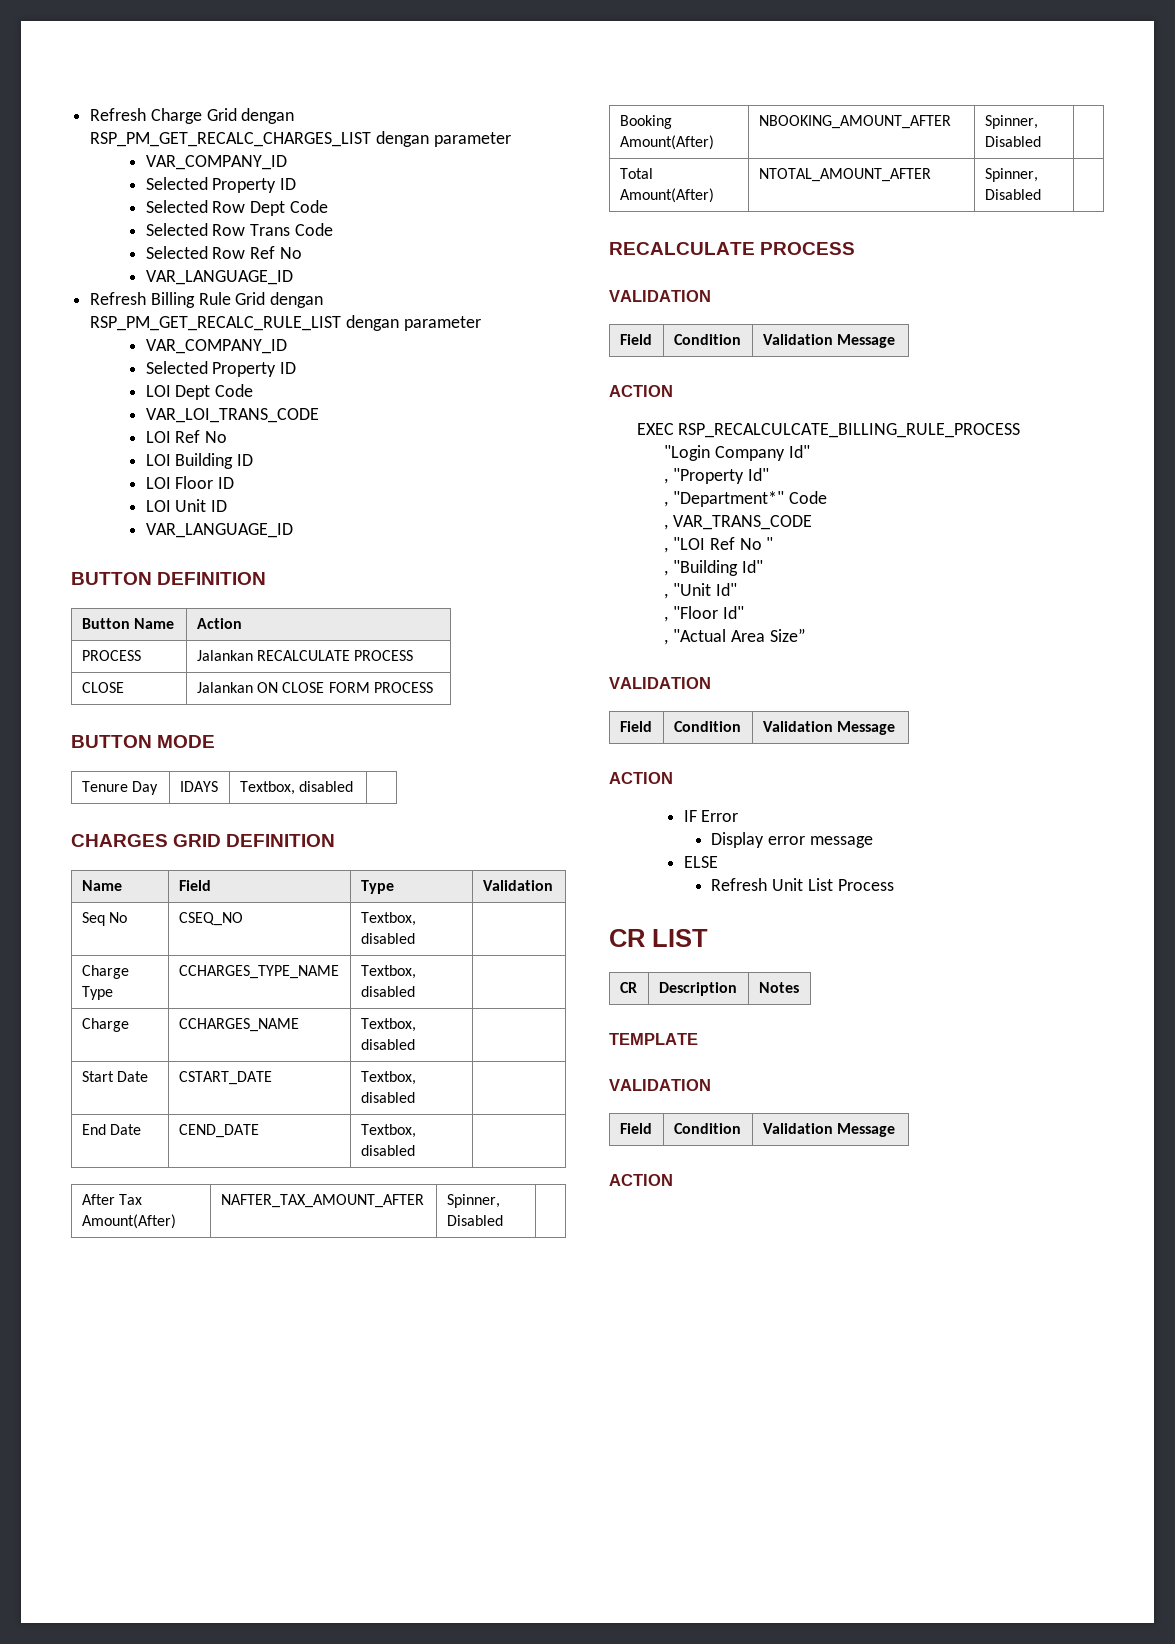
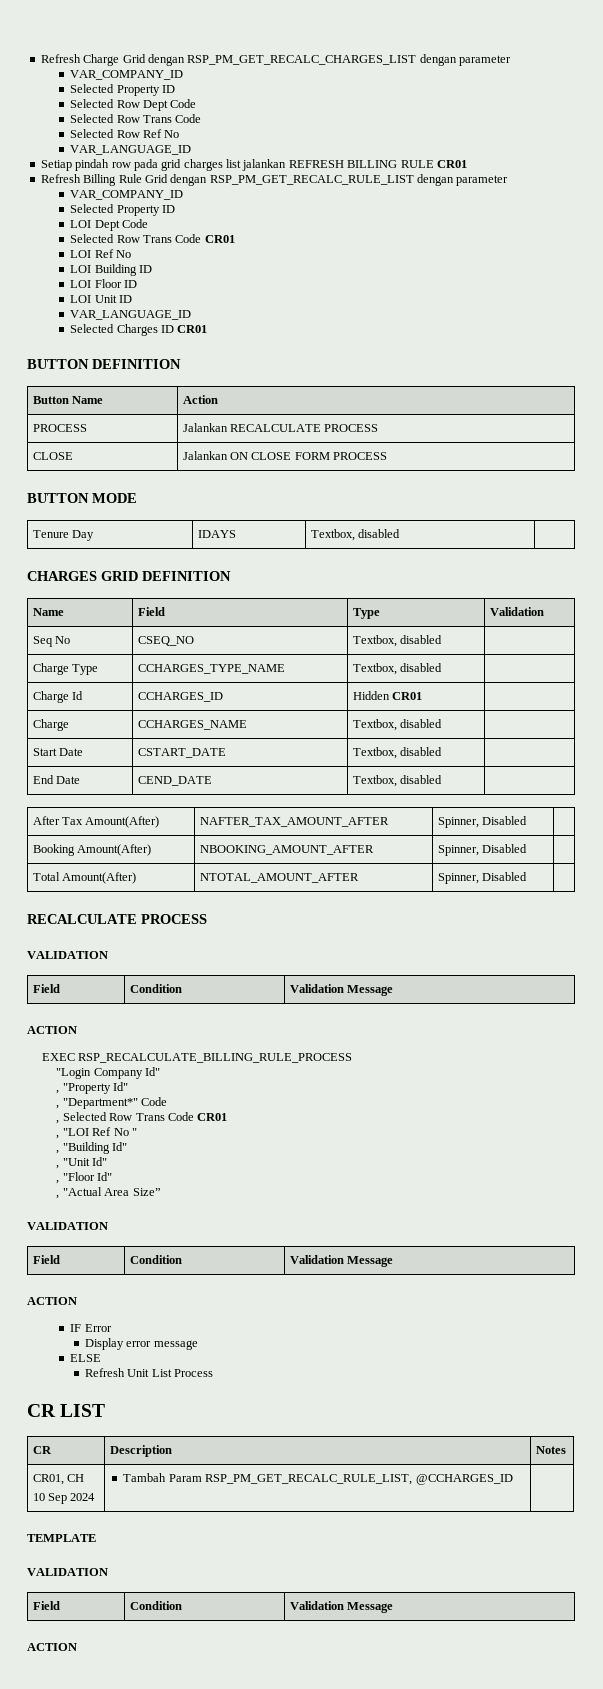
(293, 277) none -> [40,159,467,171] // Setiap pindah row pada grid charges list jalankan REFRESH BILLING RULE CR01
[145,408,319,423] VAR_LOI_TRANS_CODE -> [70,234,235,243] Selected Row Trans Code CR01
(293, 530) none -> [70,324,208,336] // Selected Charges ID CR01
(415, 991) none -> [32,691,83,703] [137,692,223,702] [352,691,422,700] // Charge Id | CCHARGES_ID | Hidden CR01 |
[678,423,1021,438] RSP_RECALCULCATE_BILLING_RULE_PROCESS -> [78,1053,353,1063] RSP_RECALCULATE_BILLING_RULE_PROCESS
[673,515,813,530] VAR_TRANS_CODE -> [62,1112,228,1121] Selected Row Trans Code CR01
(799, 987) none -> [32,1474,84,1485] [32,1493,96,1504] [123,1473,513,1485] // CR01, CH // 10 Sep 2024 | Tambah Param RSP_PM_GET_RECALC_RULE_LIST, @CCHARGES_ID |

